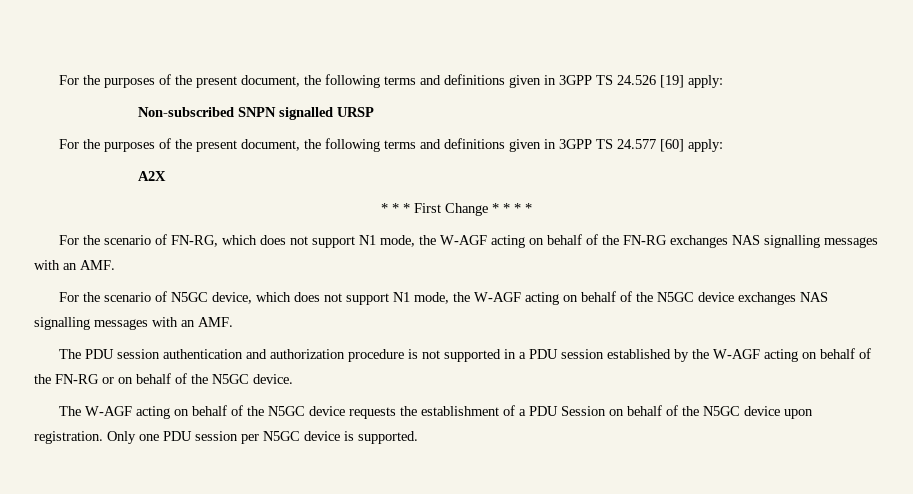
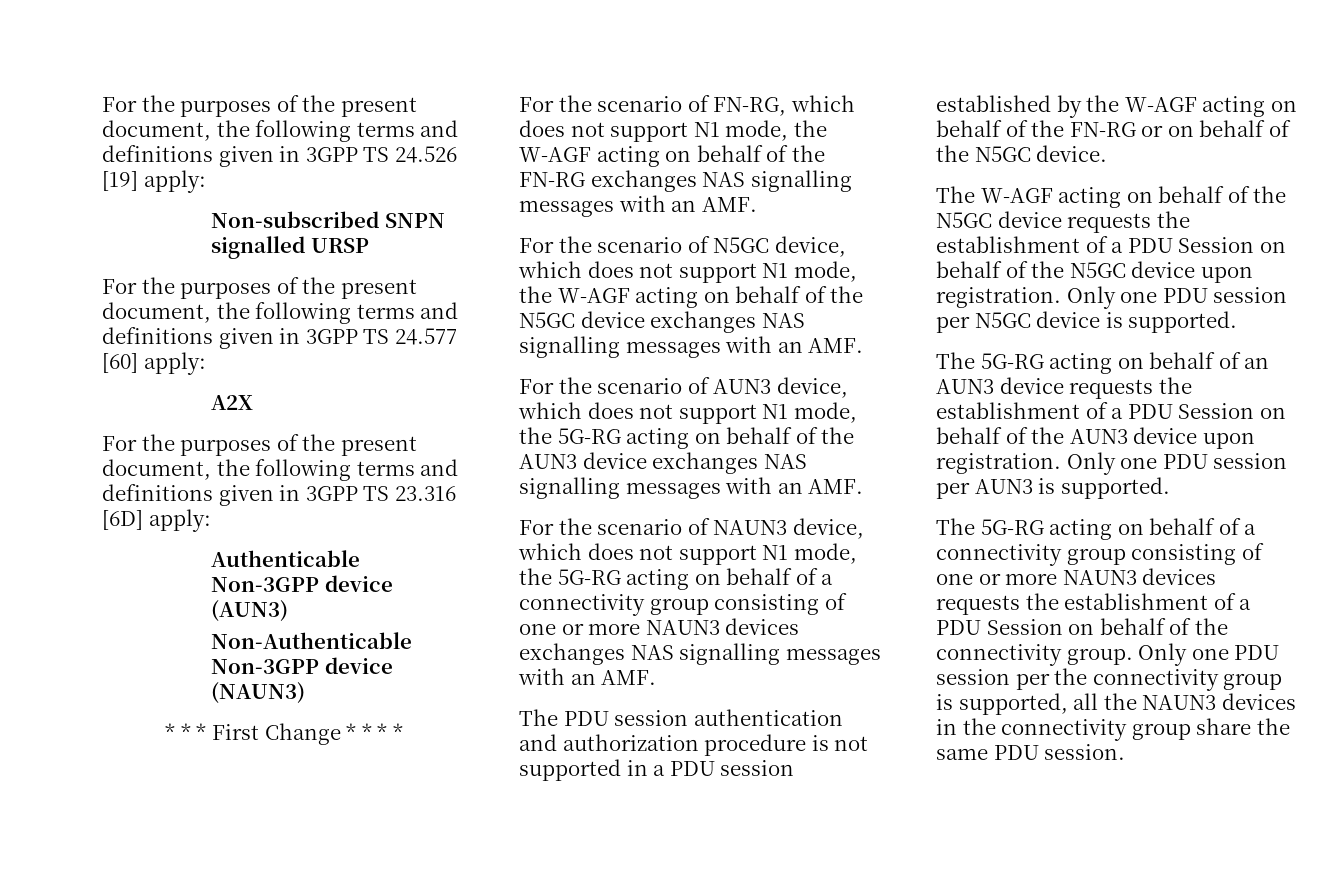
(167, 176) none -> [102,434,417,456] [102,459,459,481] [102,484,456,506] [102,509,211,532] [211,550,361,567] [211,575,393,592] [211,600,289,622] [211,632,413,649] [211,657,393,674] [211,682,306,704] // For the purposes of the present document, the following terms and definitions given in 3GPP TS 23.316 [6D] apply: // Authenticable Non-3GPP device (AUN3) // Non-Authenticable Non-3GPP device (NAUN3)
(233, 322) none -> [519,377,848,398] [518,402,857,424] [519,427,855,449] [519,452,807,474] [519,477,864,499] [519,518,864,539] [518,543,857,565] [519,568,834,590] [519,593,847,616] [519,618,800,635] [519,643,881,665] [518,668,657,685] // For the scenario of AUN3 device, which does not support N1 mode, the 5G-RG acting on behalf of the AUN3 device exchanges NAS signalling messages with an AMF. // For the scenario of NAUN3 device, which does not support N1 mode, the 5G-RG acting on behalf of a connectivity group consisting of one or more NAUN3 devices exchanges NAS signalling messages with an AMF.
(418, 437) none -> [936,352,1270,374] [936,377,1192,399] [936,402,1286,419] [936,427,1255,449] [936,452,1288,475] [936,477,1170,499] [936,518,1257,540] [936,543,1264,566] [936,568,1217,585] [936,593,1252,615] [936,618,1228,635] [936,643,1280,666] [936,668,1283,691] [936,693,1296,715] [936,718,1290,741] [936,744,1126,760] // The 5G-RG acting on behalf of an AUN3 device requests the establishment of a PDU Session on behalf of the AUN3 device upon registration. Only one PDU session per AUN3 is supported. // The 5G-RG acting on behalf of a connectivity group consisting of one or more NAUN3 devices requests the establishment of a PDU Session on behalf of the connectivity group. Only one PDU session per the connectivity group is supported, all the NAUN3 devices in the connectivity group share the same PDU session.

